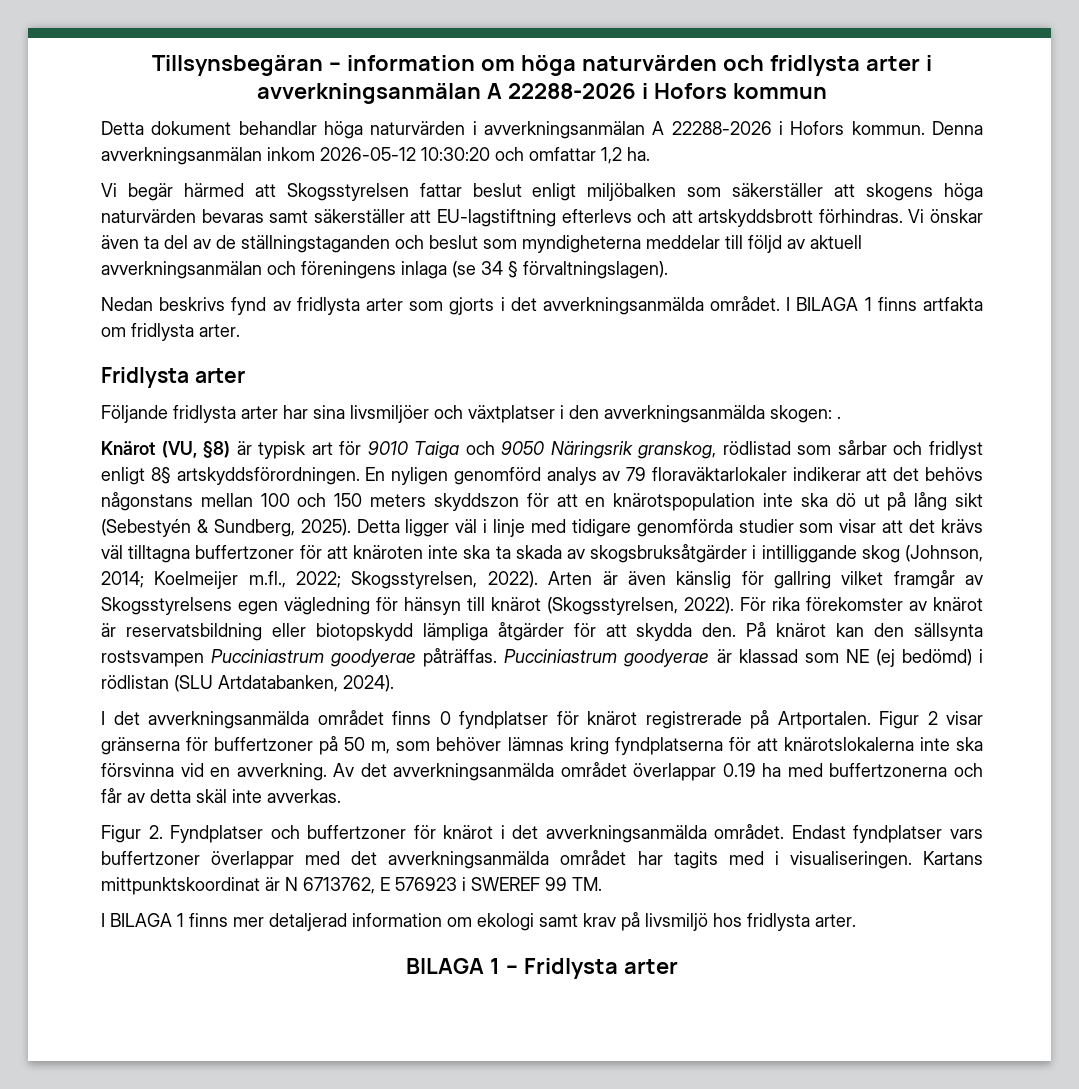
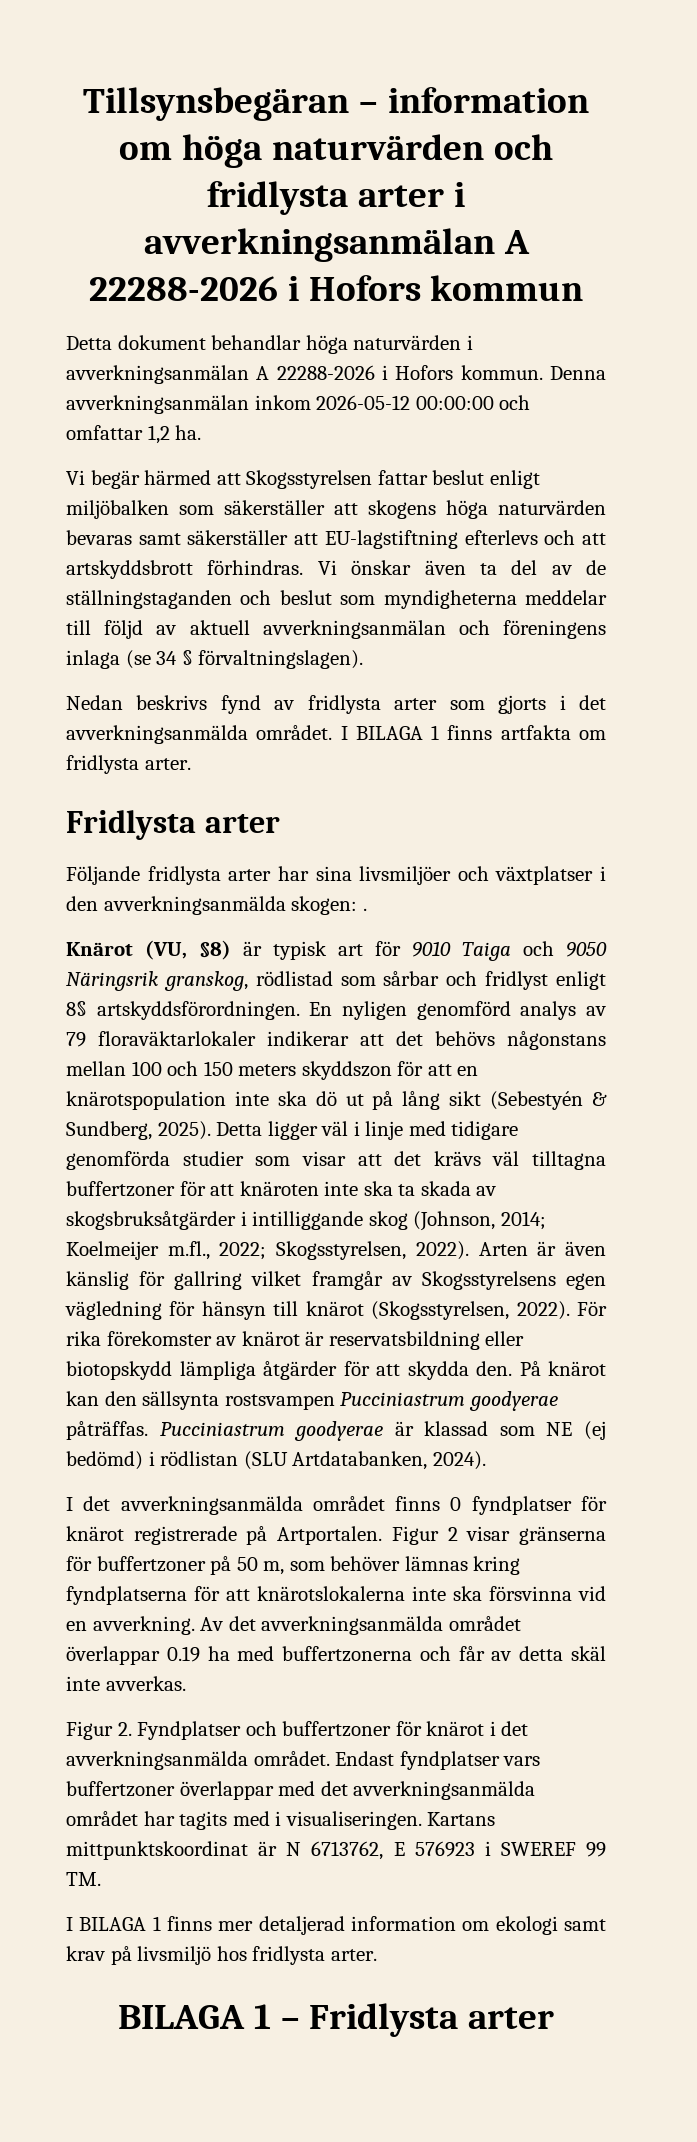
[421,147,490,161] 10:30:20 -> [415,396,494,410] 00:00:00

